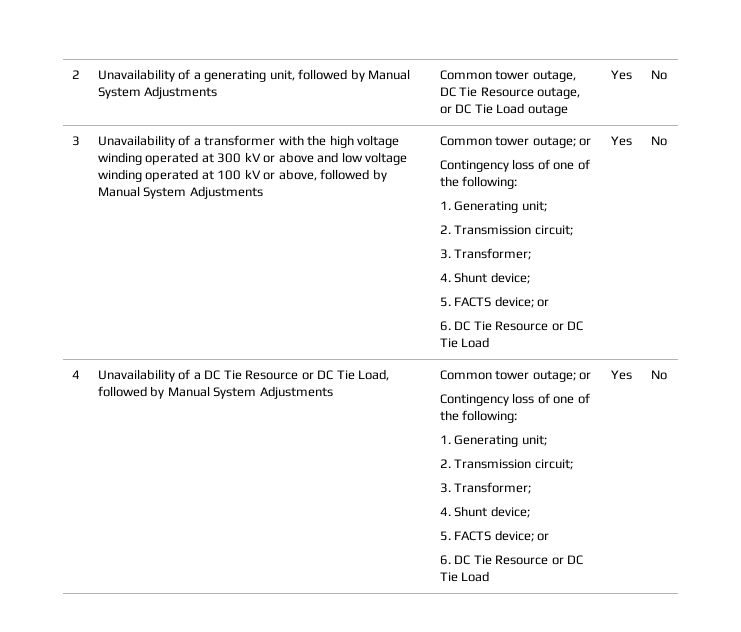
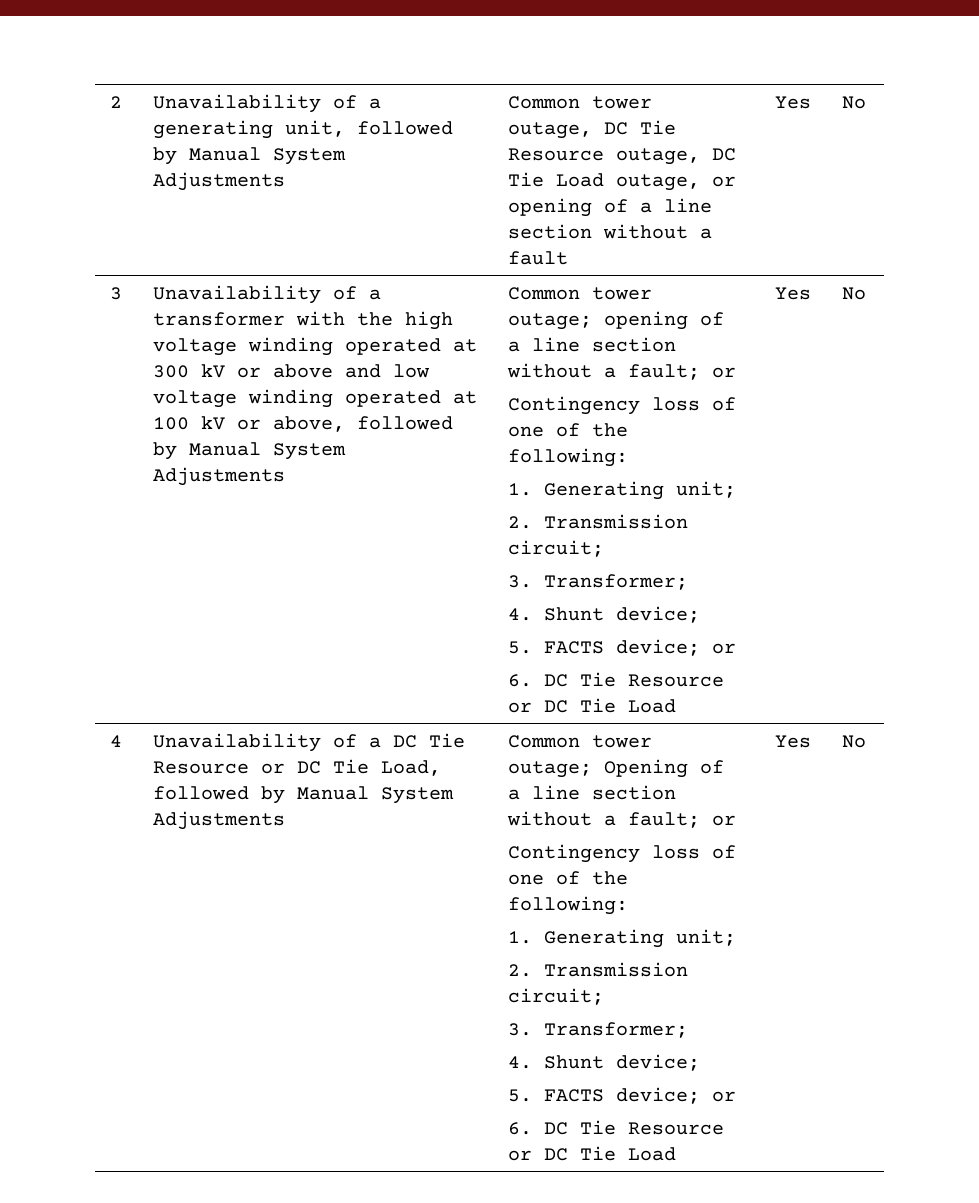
[439,103,568,116] or DC Tie Load outage -> [712,148,737,161] [508,172,737,191] [508,198,713,217] [508,224,713,239] [508,251,569,265] DC Tie Load outage, or opening of a line section without a fault
(576, 142) none -> [604,311,725,330] [508,337,677,352] [507,363,701,380] opening of a line section without a fault;
(576, 376) none -> [604,759,725,778] [508,785,677,800] [507,811,701,828] Opening of a line section without a fault;

